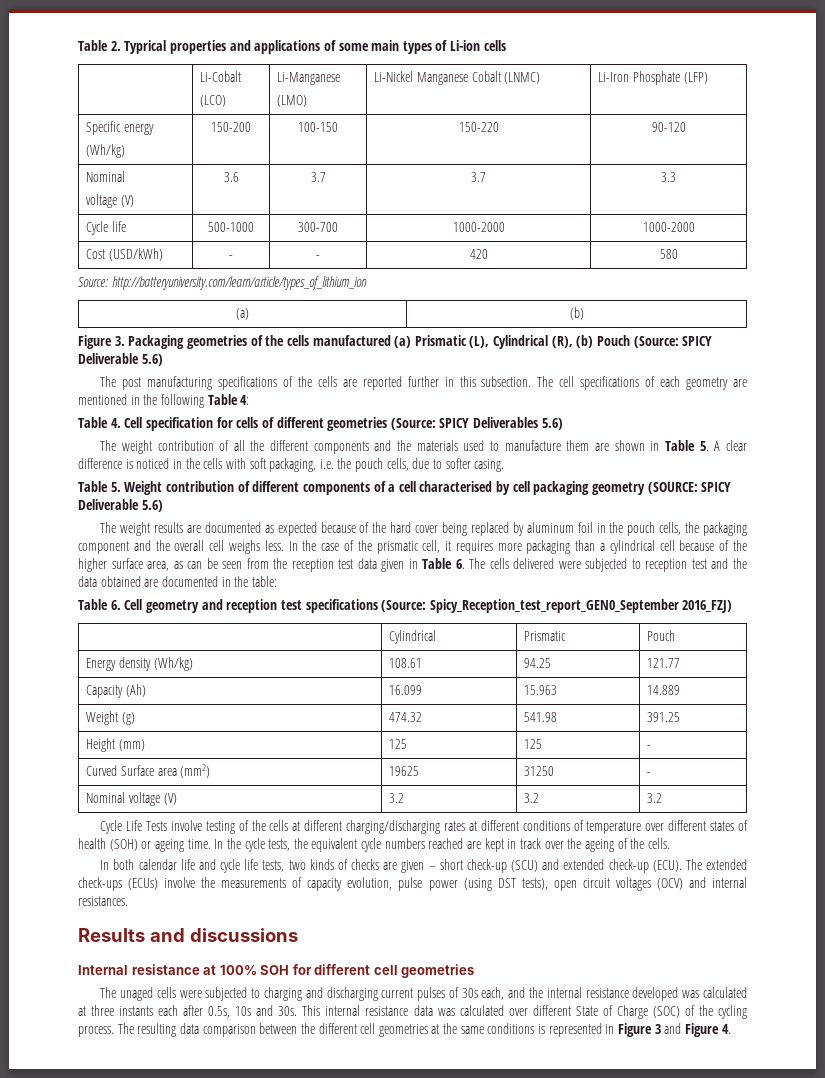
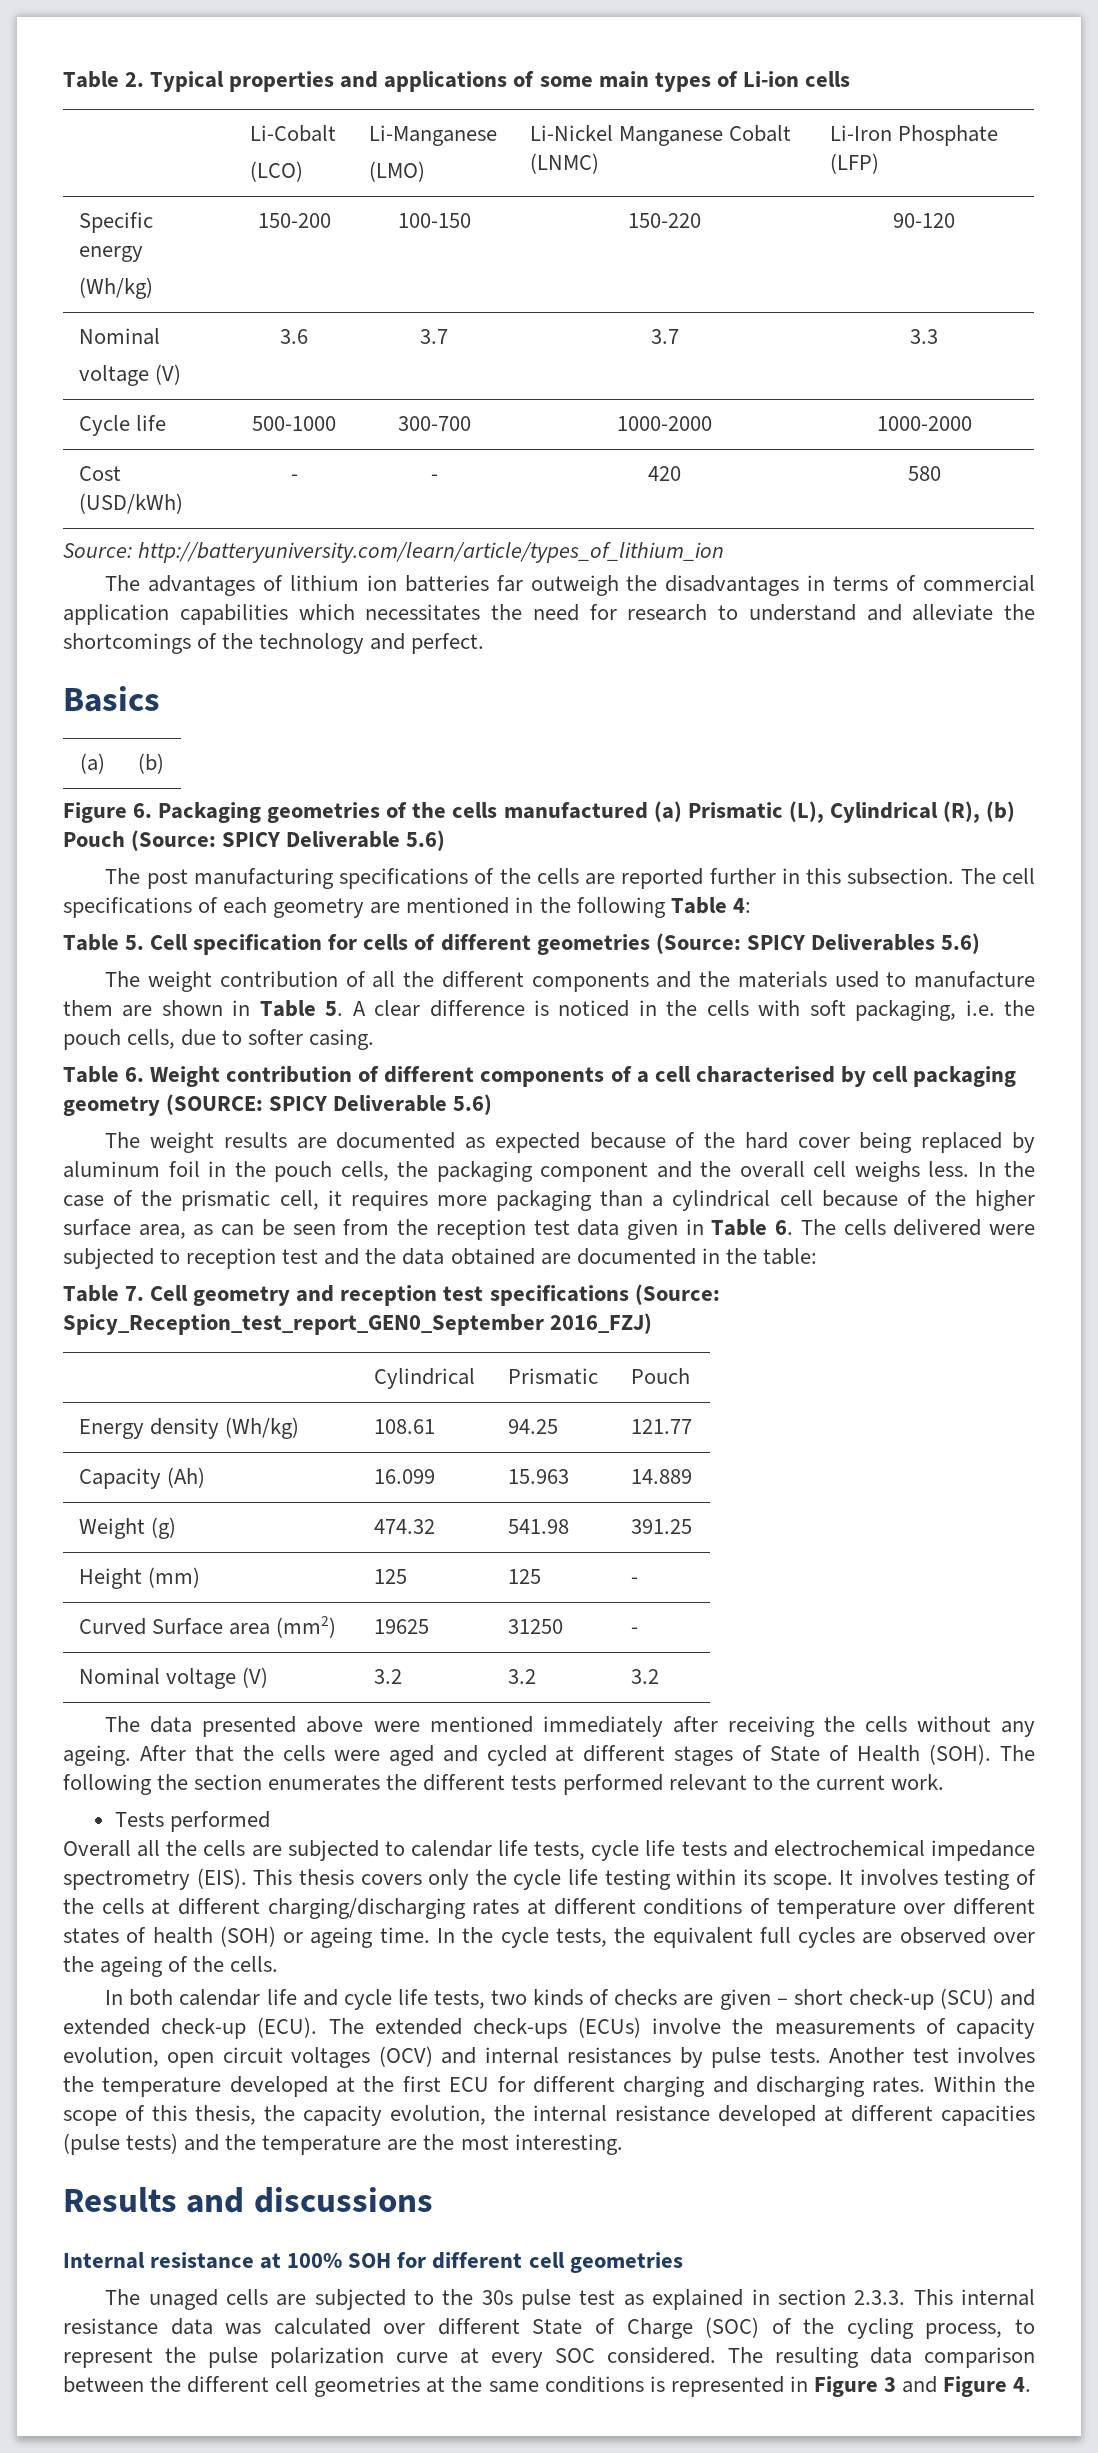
[124,40,167,54] Typrical -> [150,71,225,92] Typical
(367, 283) none -> [105,575,1035,596] [63,604,1035,625] [63,633,485,654] [63,686,160,712] // The advantages of lithium ion batteries far outweigh the disadvantages in terms of commercial application capabilities which necessitates the need for research to understand and alleviate the shortcomings of the technology and perfect. // Basics
[114,336,125,346] 3. -> [133,803,153,818] 6.
[110,418,121,428] 4. -> [125,935,145,950] 5.
[110,482,121,492] 5. -> [125,1067,145,1082] 6.
[110,600,121,610] 6. -> [125,1286,145,1301] 7.
[100,820,202,834] Cycle Life Tests involve -> [105,1716,1035,1737] [63,1744,1035,1766] [63,1774,944,1795] [115,1811,271,1832] [63,1840,1035,1861] [63,1868,938,1890] The data presented above were mentioned immediately after receiving the cells without any ageing. After that the cells were aged and cycled at different stages of State of Health (SOH). The following the section enumerates the different tests performed relevant to the current work. // Tests performed // Overall all the cells are subjected to calendar life tests, cycle life tests and electrochemical impedance spectrometry (EIS). This thesis covers only the cycle life testing within its scope. It involves
[361,838,541,852] cycle numbers reached are kept in track -> [759,1927,986,1948] full cycles are observed
[398,877,548,891] pulse power (using DST tests), -> (159, 2057) none
[78,896,128,906] resistances. -> [567,2047,1035,2068] [63,2076,1035,2097] [63,2105,1035,2126] [63,2133,623,2155] resistances by pulse tests. Another test involves the temperature developed at the first ECU for different charging and discharging rates. Within the scope of this thesis, the capacity evolution, the internal resistance developed at different capacities (pulse tests) and the temperature are the most interesting.
[179,987,747,1001] [78,1005,298,1018] were subjected to charging and discharging current pulses of 30s each, and the internal resistance developed was calculated at three instants each after 0.5s, 10s and 30s. -> [276,2289,906,2310] are subjected to the 30s pulse test as explained in section 2.3.3.
[78,1026,114,1037] process. -> [925,2319,1035,2339] [63,2347,716,2368] process, to represent the pulse polarization curve at every SOC considered.

